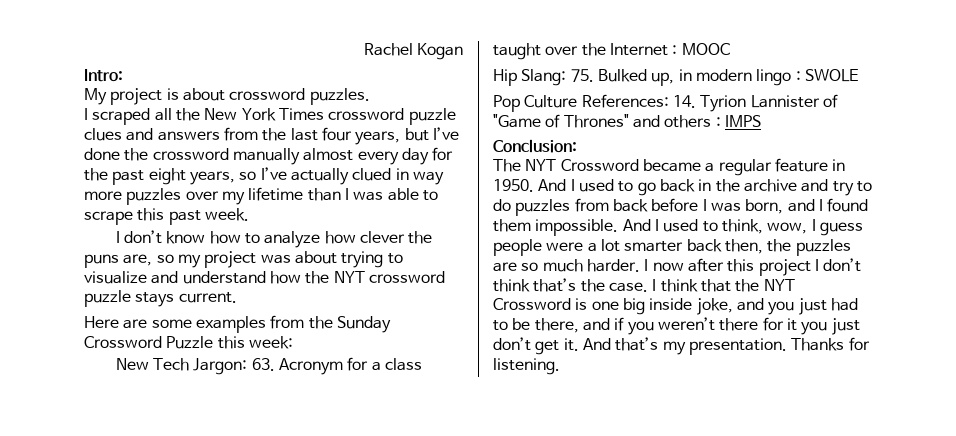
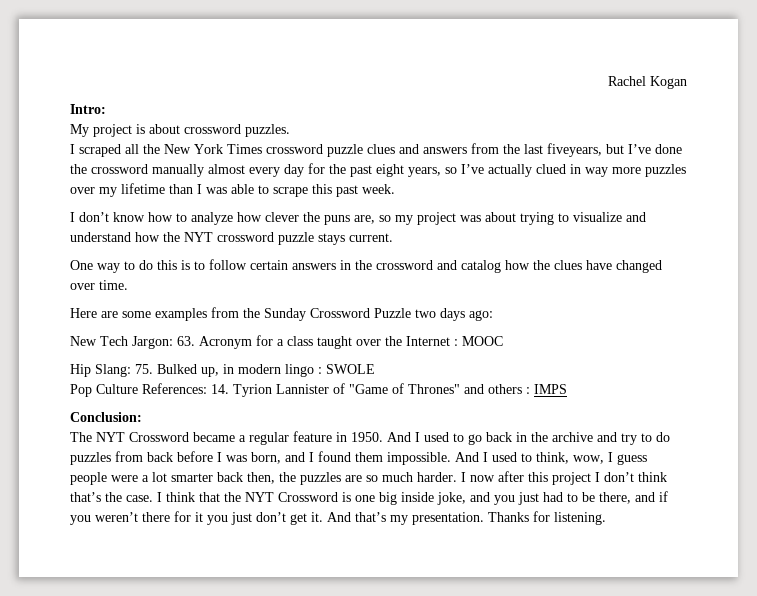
[321,127,401,145] four years, -> [547,143,602,157] fiveyears,
(237, 297) none -> [70,259,662,273] [70,280,128,290] // One way to do this is to follow certain answers in the crossword and catalog how the clues have changed over time.
[217,336,293,349] this week: -> [415,308,493,321] two days ago:

